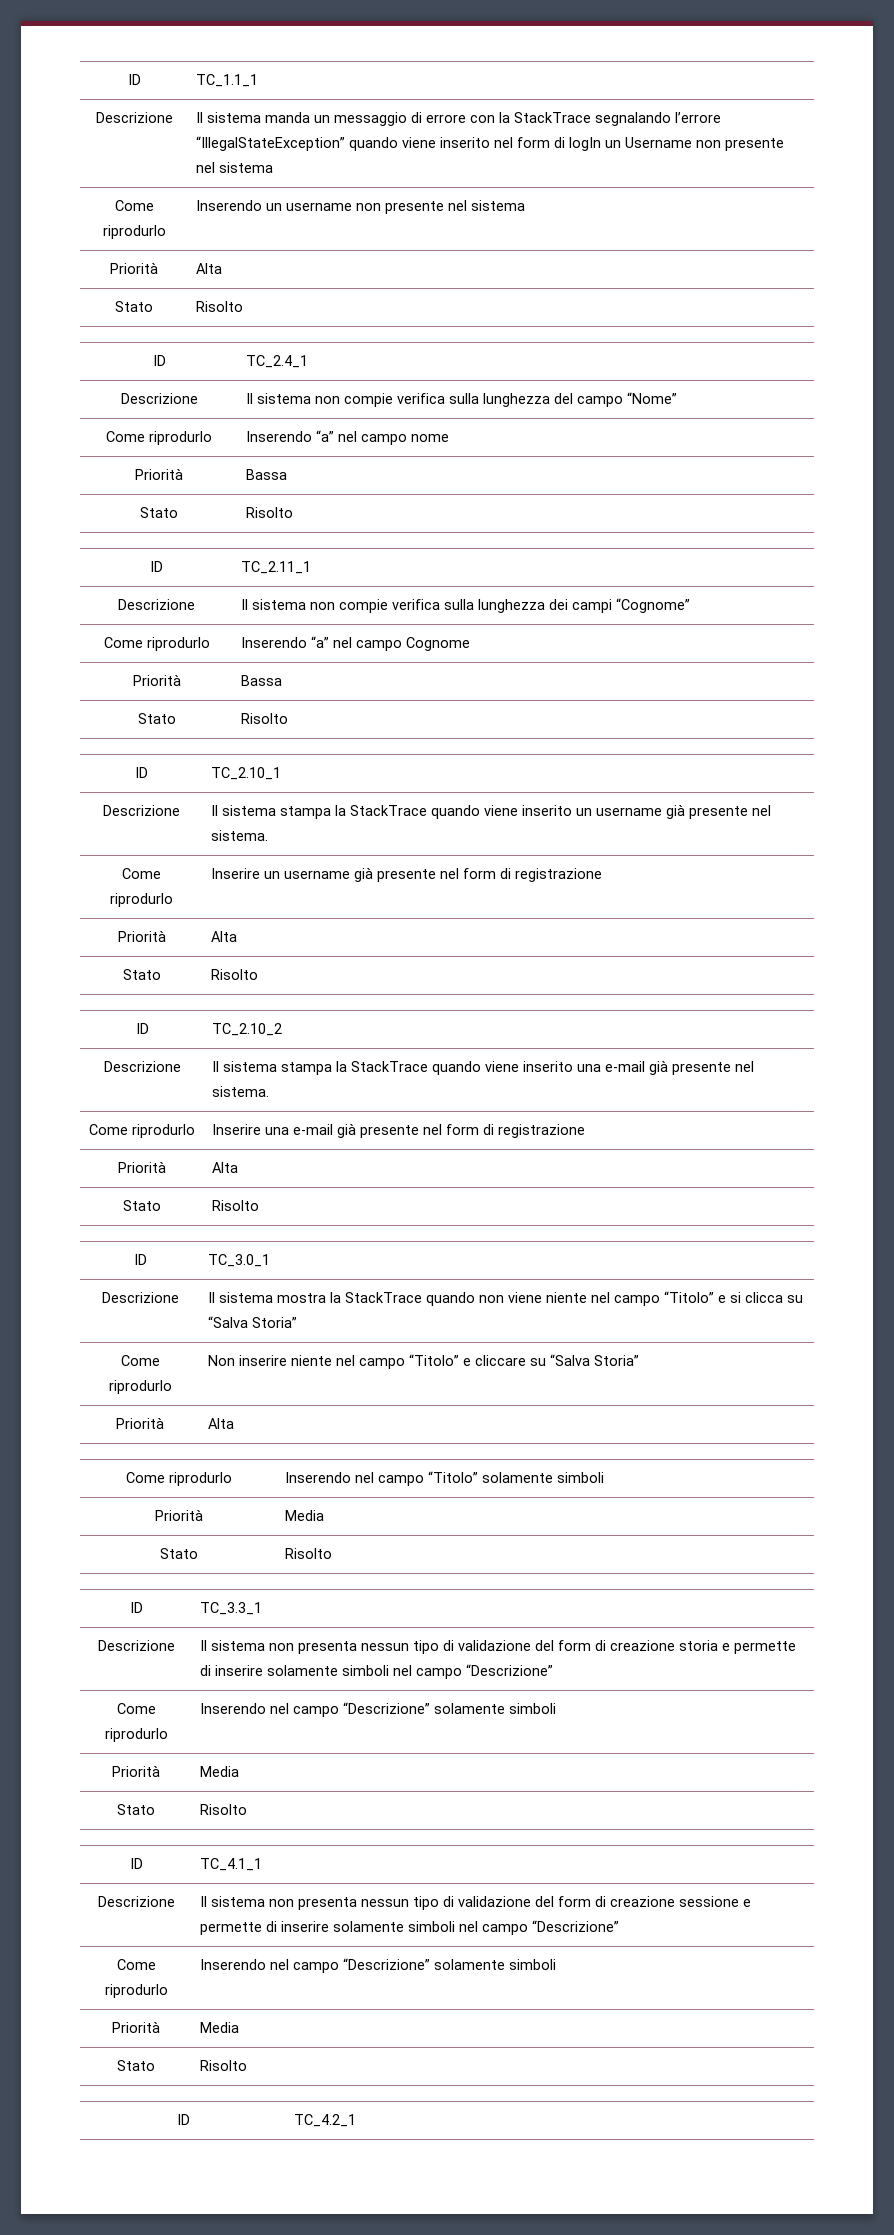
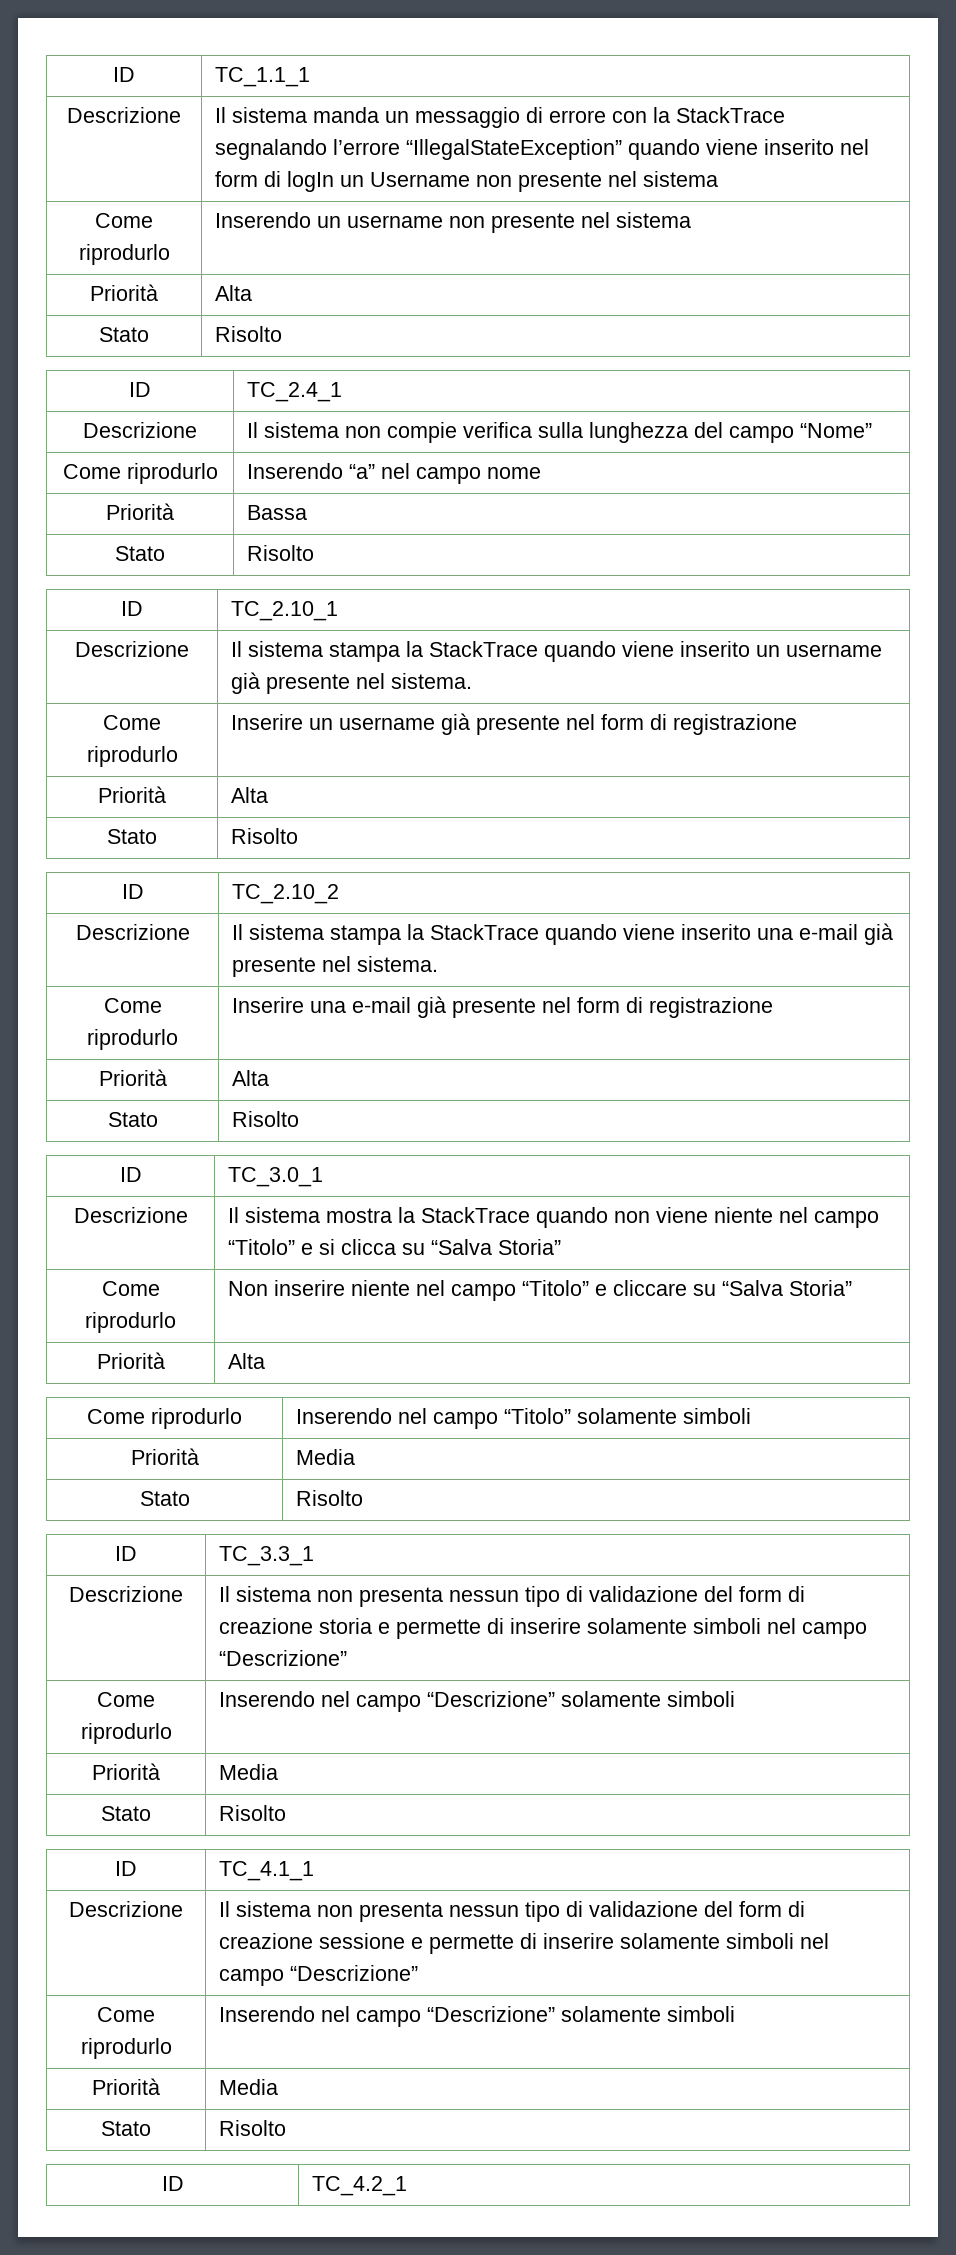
[150,561,163,572] [240,561,311,574] [118,599,195,610] [240,598,690,613] [103,637,210,651] [240,636,470,651] [132,674,181,686] [240,675,282,686] [137,713,176,724] [240,713,288,724] // ID | TC_2.11_1 // Descrizione | Il sistema non compie verifica sulla lunghezza dei campi “Cognome” // Come riprodurlo | Inserendo “a” nel campo Cognome // Priorità | Bassa // Stato | Risolto -> (315, 553) none

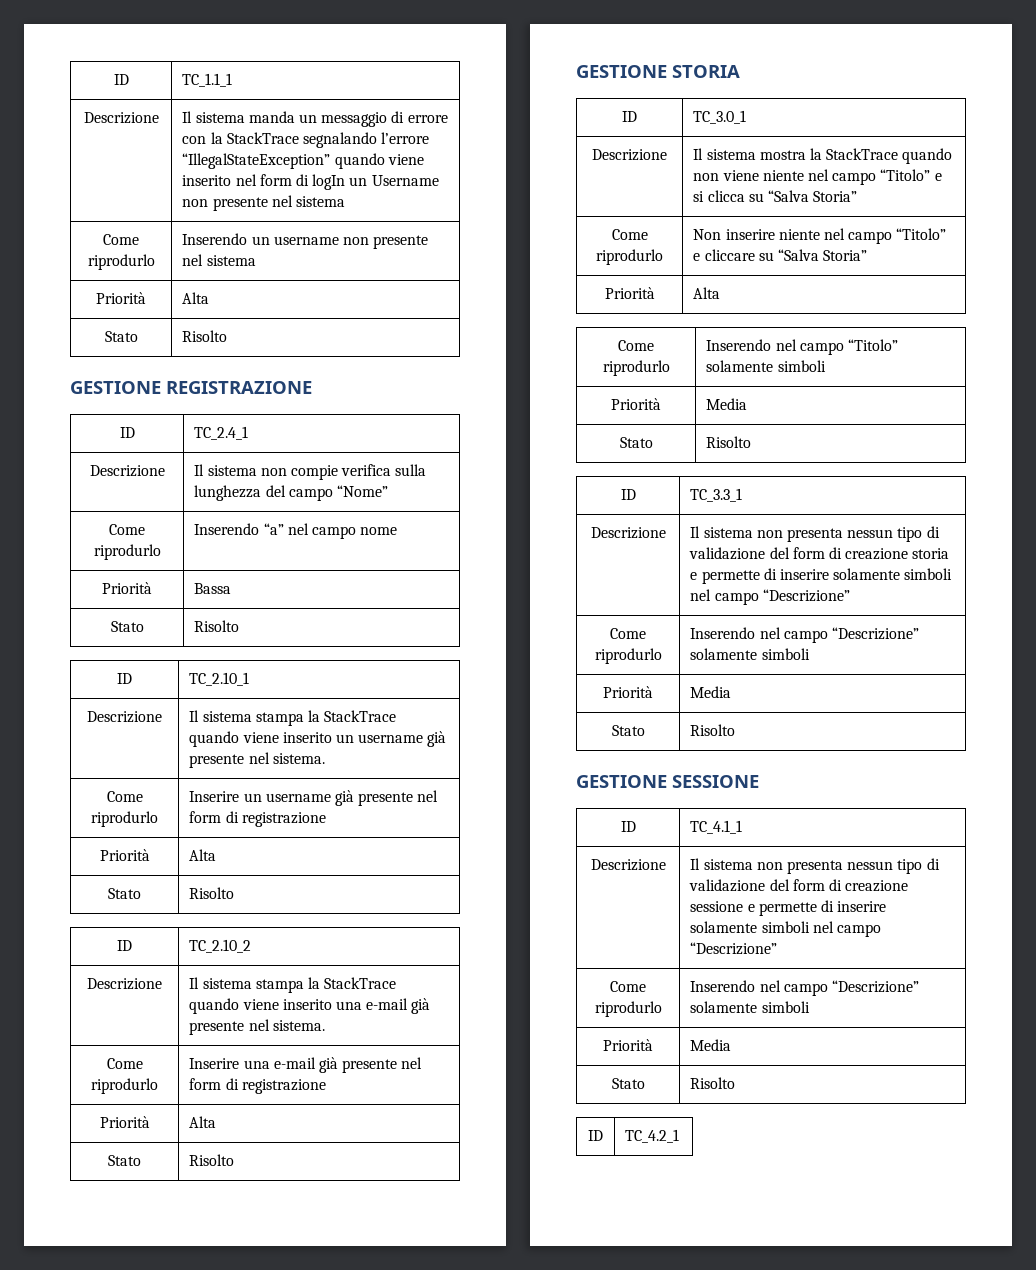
(283, 334) none -> [70,381,312,394] // GESTIONE REGISTRAZIONE
(300, 1119) none -> [576,65,740,78] // GESTIONE STORIA
(287, 1813) none -> [576,775,759,788] // GESTIONE SESSIONE

